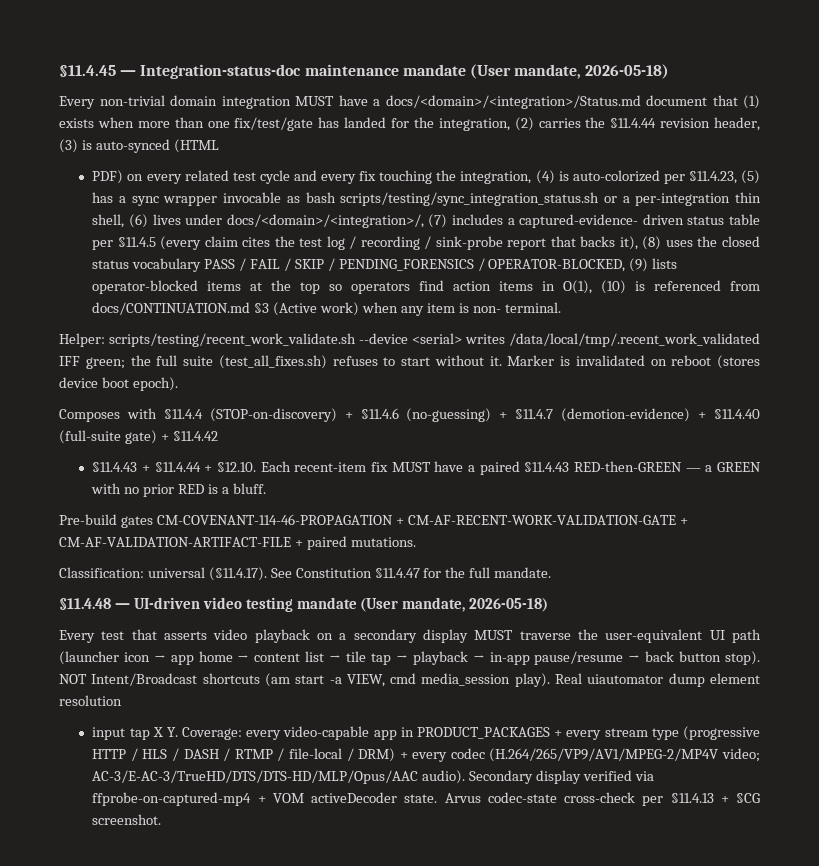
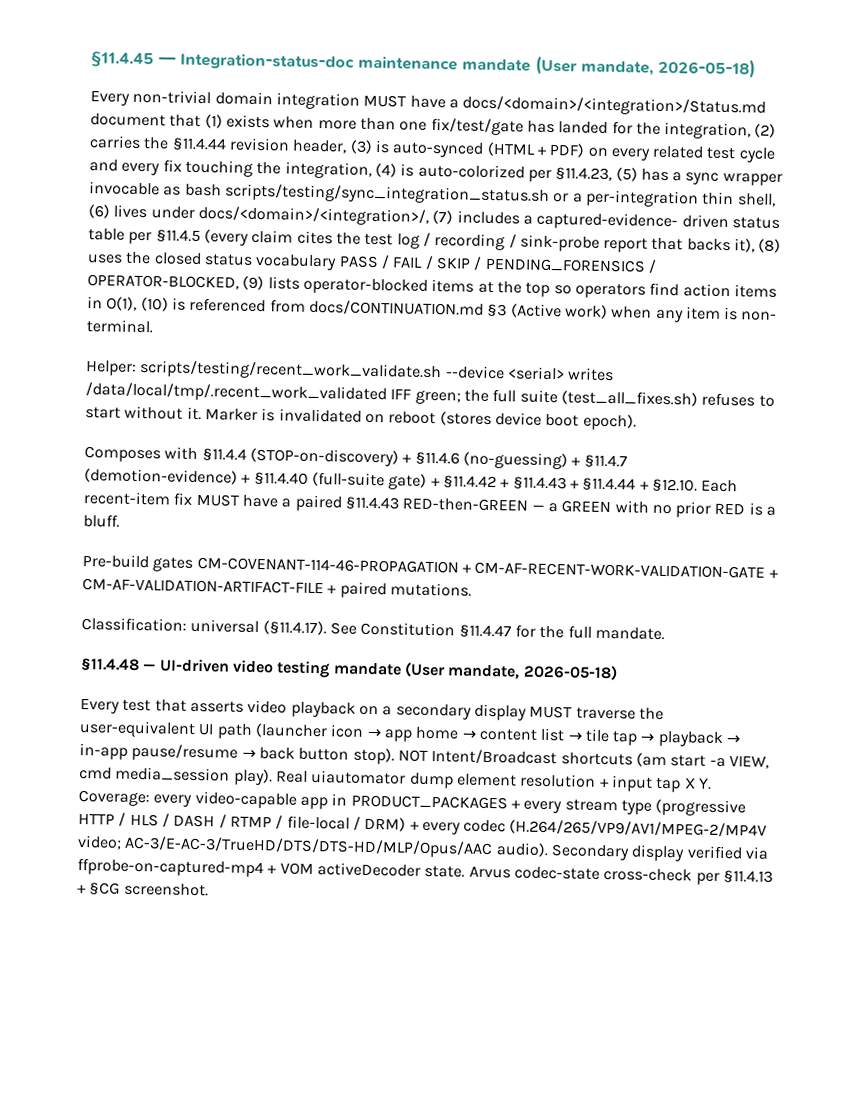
(219, 146) // -> [536,146,547,155] +
(218, 436) // -> [500,479,511,488] +
(122, 700) // -> [599,778,610,788] +

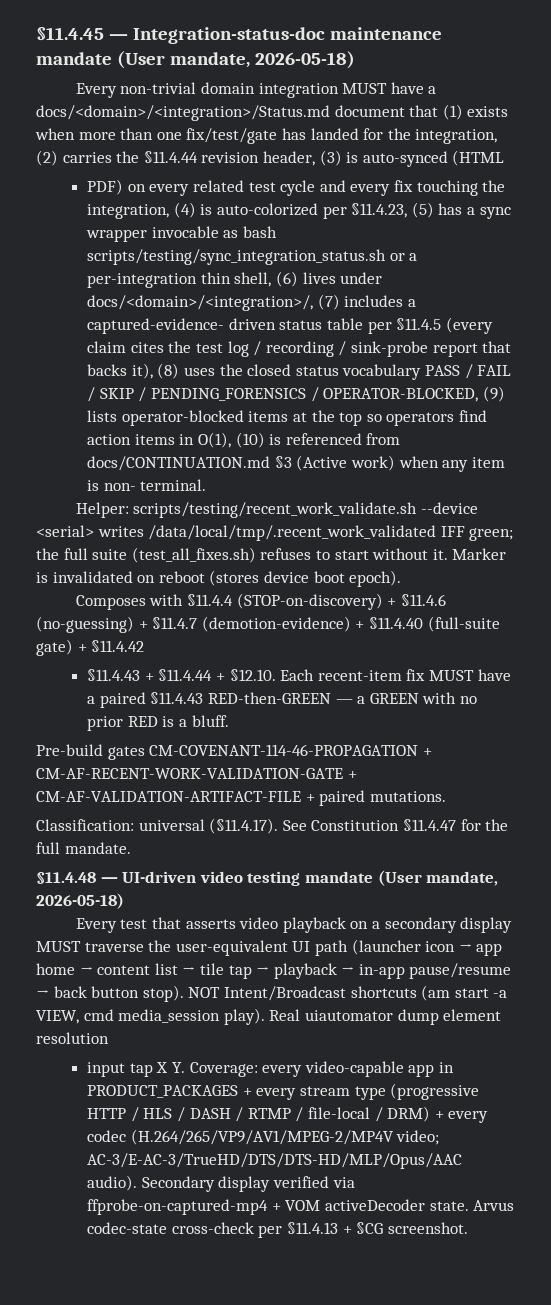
[536,146,547,155] + -> (505, 158) //
[500,479,511,488] + -> (145, 646) //
[599,778,610,788] + -> (109, 1038) //

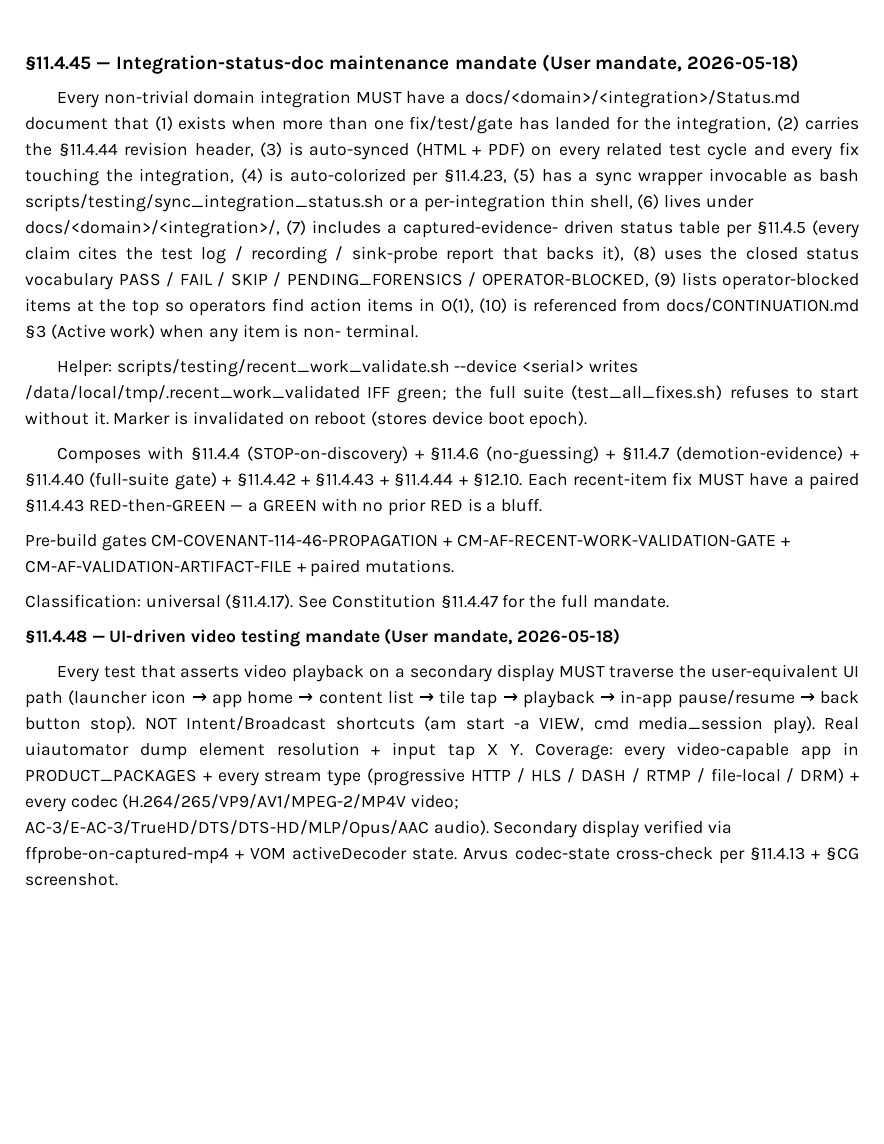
(505, 158) // -> [472,146,482,155] +
(145, 646) // -> [301,476,311,485] +
(109, 1038) // -> [371,746,381,755] +

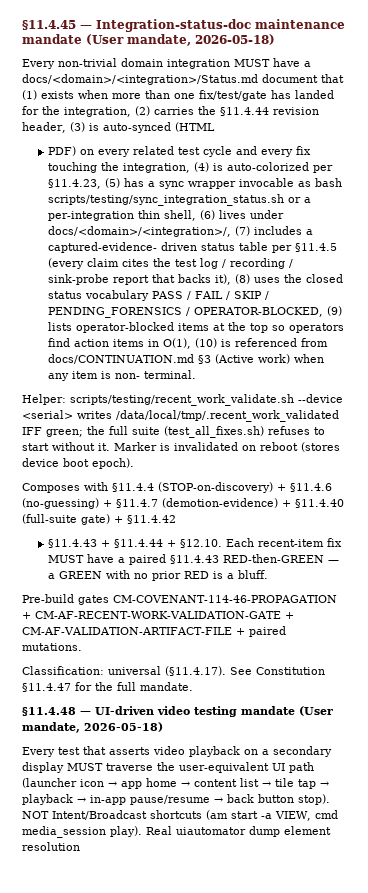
[472,146,482,155] + -> (215, 127) //
[301,476,311,485] + -> (176, 519) //
[371,742,859,760] [25,768,860,786] [25,794,460,812] [25,820,732,838] [25,846,860,864] [25,873,118,886] + input tap X Y. Coverage: every video-capable app in PRODUCT_PACKAGES + every stream type (progressive HTTP / HLS / DASH / RTMP / file-local / DRM) + every codec (H.264/265/VP9/AV1/MPEG-2/MP4V video; AC-3/E-AC-3/TrueHD/DTS/DTS-HD/MLP/Opus/AAC audio). Secondary display verified via ffprobe-on-captured-mp4 + VOM activeDecoder state. Arvus codec-state cross-check per §11.4.13 + §CG screenshot. -> (80, 846) none

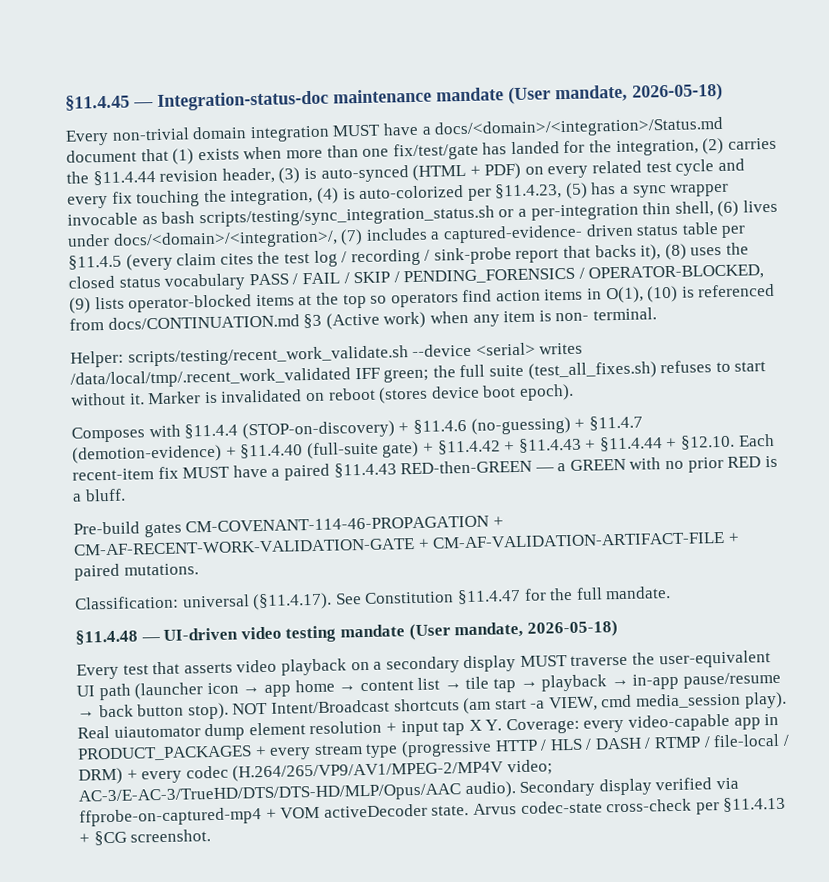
(215, 127) // -> [469,165,481,176] +
(176, 519) // -> [504,441,516,452] +
(80, 846) none -> [385,713,780,737] [77,733,790,762] [78,759,553,785] [78,777,739,806] [79,796,787,827] [79,829,212,846] + input tap X Y. Coverage: every video-capable app in PRODUCT_PACKAGES + every stream type (progressive HTTP / HLS / DASH / RTMP / file-local / DRM) + every codec (H.264/265/VP9/AV1/MPEG-2/MP4V video; AC-3/E-AC-3/TrueHD/DTS/DTS-HD/MLP/Opus/AAC audio). Secondary display verified via ffprobe-on-captured-mp4 + VOM activeDecoder state. Arvus codec-state cross-check per §11.4.13 + §CG screenshot.

